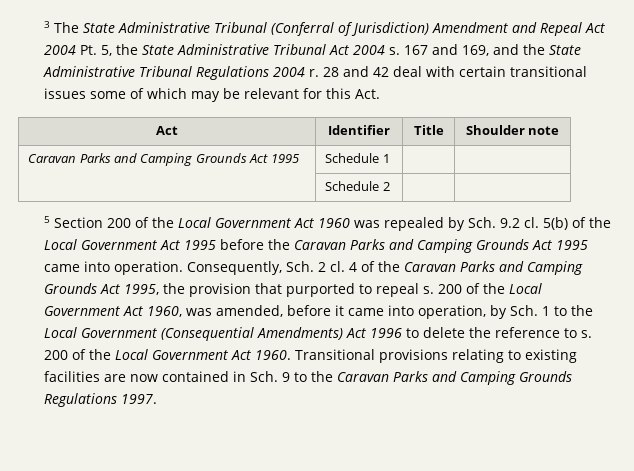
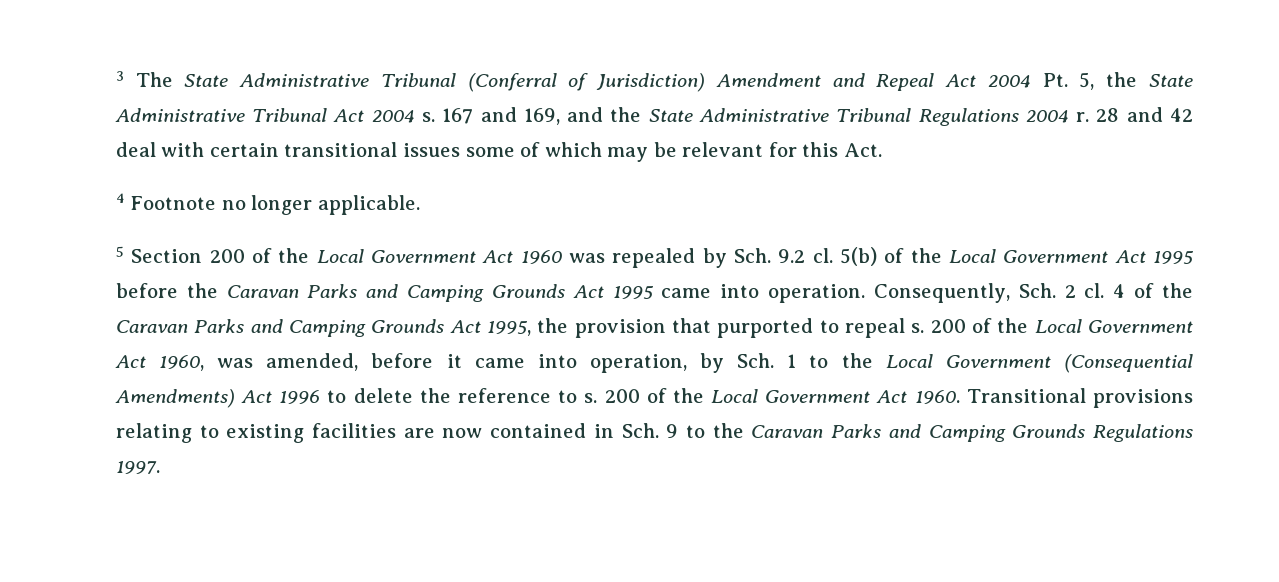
[156,126,178,135] [328,125,390,135] [413,125,444,135] [465,125,560,135] [28,153,299,166] [325,153,390,163] [325,181,390,191] // Act | Identifier | Title | Shoulder note // Caravan Parks and Camping Grounds Act 1995 | Schedule 1 | | // | Schedule 2 | | -> [115,193,421,215] // 4 Footnote no longer applicable.

